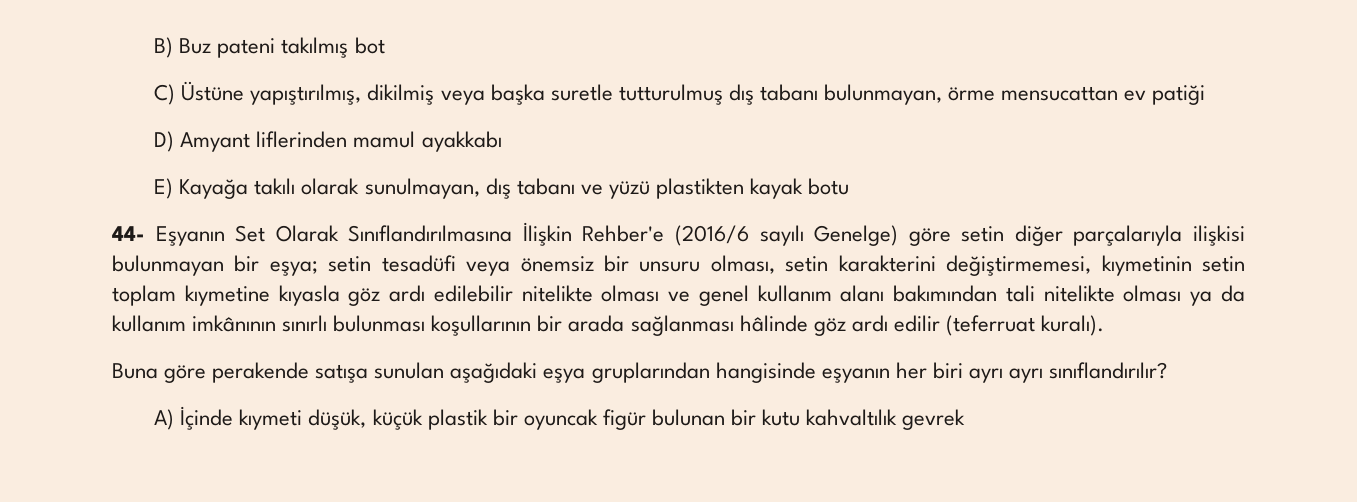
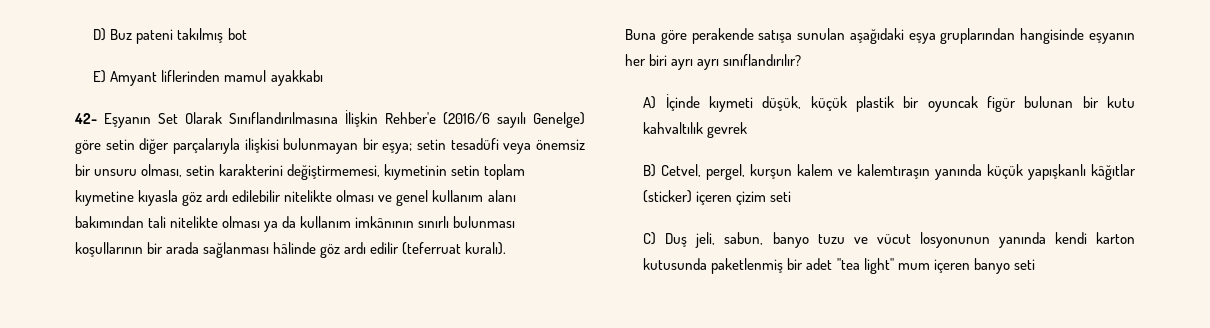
[154,37,174,58] B) -> [93,28,107,41] D)
[154,81,1206,105] [154,131,502,152] [154,178,850,199] [112,226,145,241] C) Üstüne yapıştırılmış, dikilmiş veya başka suretle tutturulmuş dış tabanı bulunmayan, örme mensucattan ev patiği // D) Amyant liflerinden mamul ayakkabı // E) Kayağa takılı olarak sunulmayan, dış tabanı ve yüzü plastikten kayak botu // 44- -> [93,70,323,86] [74,113,97,124] E) Amyant liflerinden mamul ayakkabı // 42-
(966, 419) none -> [643,164,1136,180] [643,190,792,205] [643,232,1135,248] [643,258,1035,274] // B) Cetvel, pergel, kurşun kalem ve kalemtıraşın yanında küçük yapışkanlı kâğıtlar (sticker) içeren çizim seti // C) Duş jeli, sabun, banyo tuzu ve vücut losyonunun yanında kendi karton kutusunda paketlenmiş bir adet "tea light" mum içeren banyo seti

